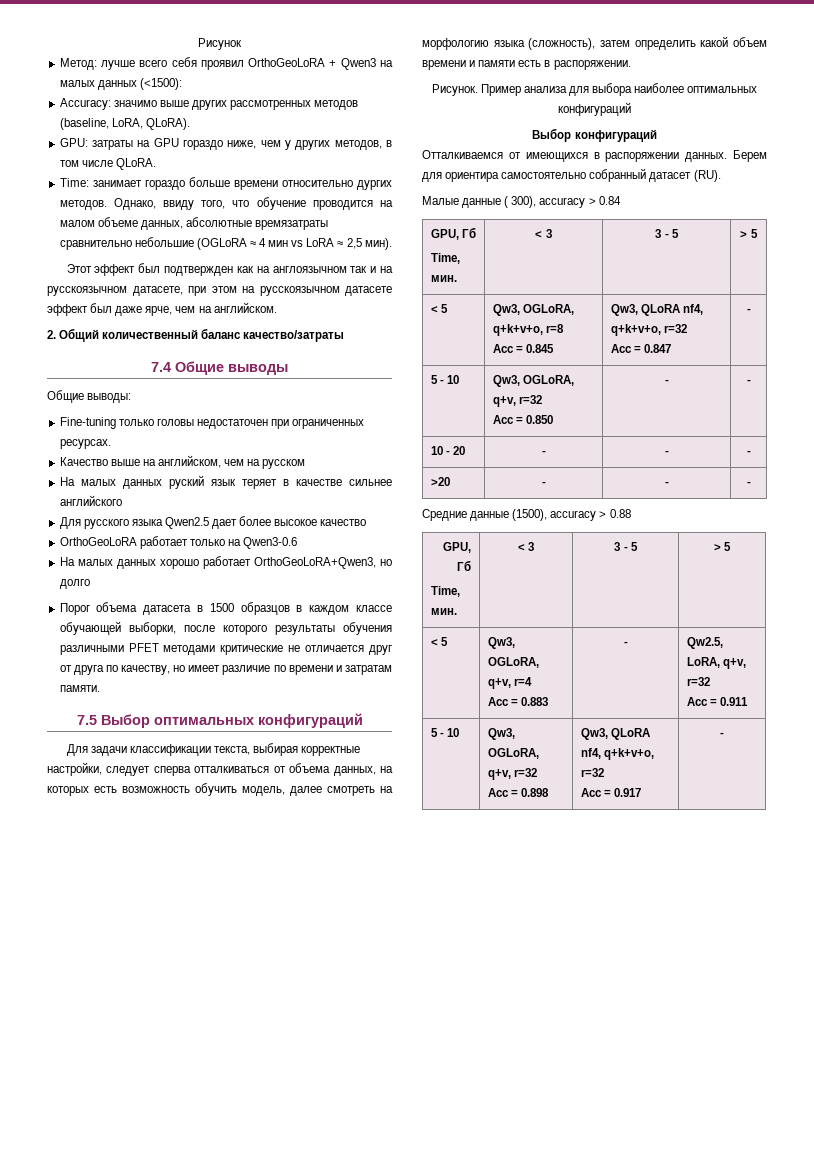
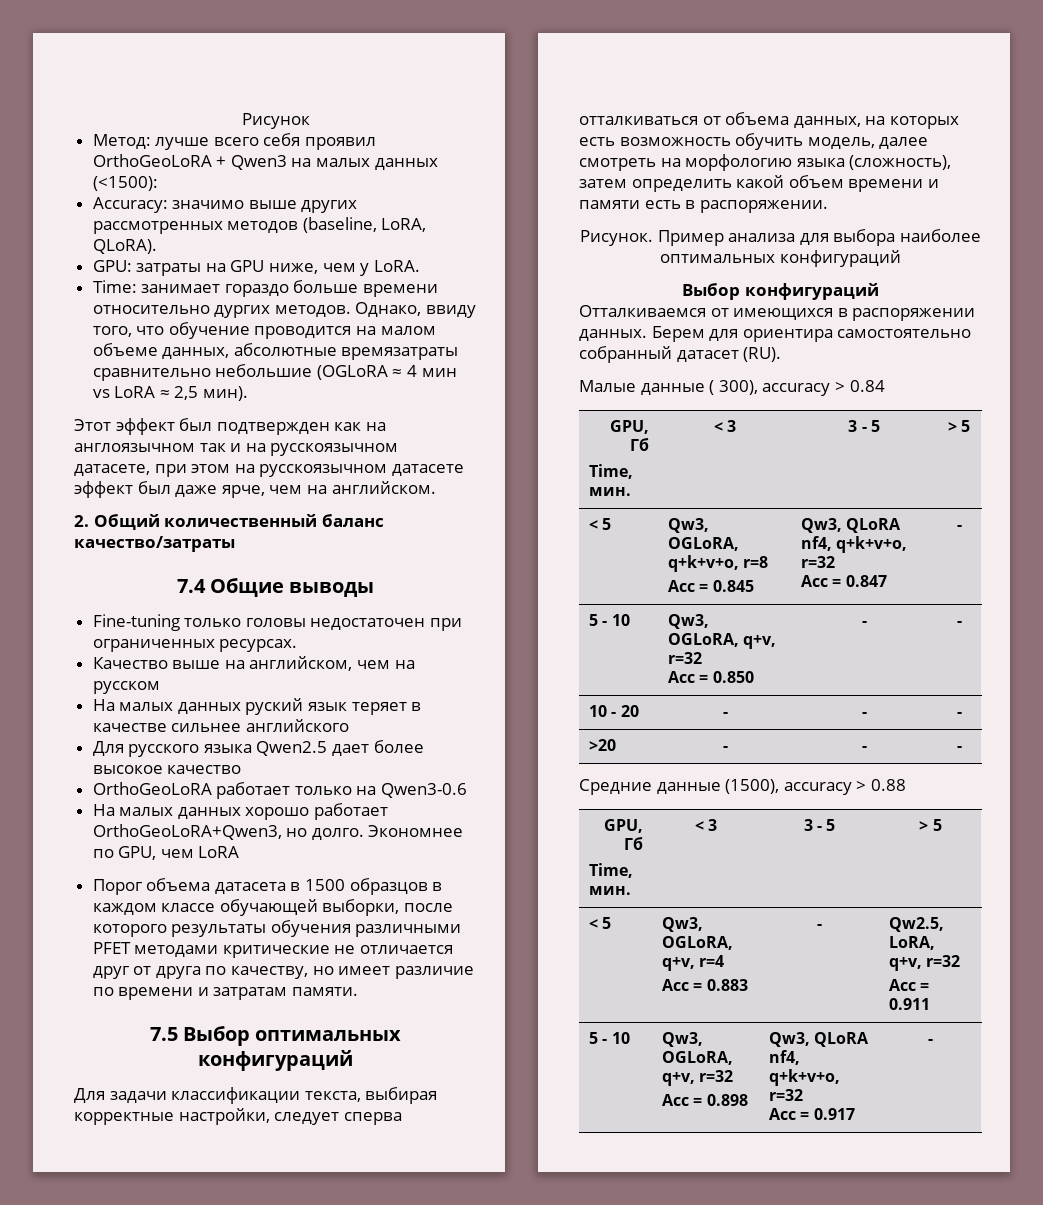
[182,140,223,150] гораздо -> (265, 266) none
[295,140,392,150] [59,158,156,170] других методов, в том числе QLoRA. -> [373,260,420,272] LoRA.
[47,390,132,403] // Общие выводы: -> (375, 589) none
[59,579,90,589] долго -> [311,825,464,840] [92,846,240,860] долго. Экономнее по GPU, чем LoRA

